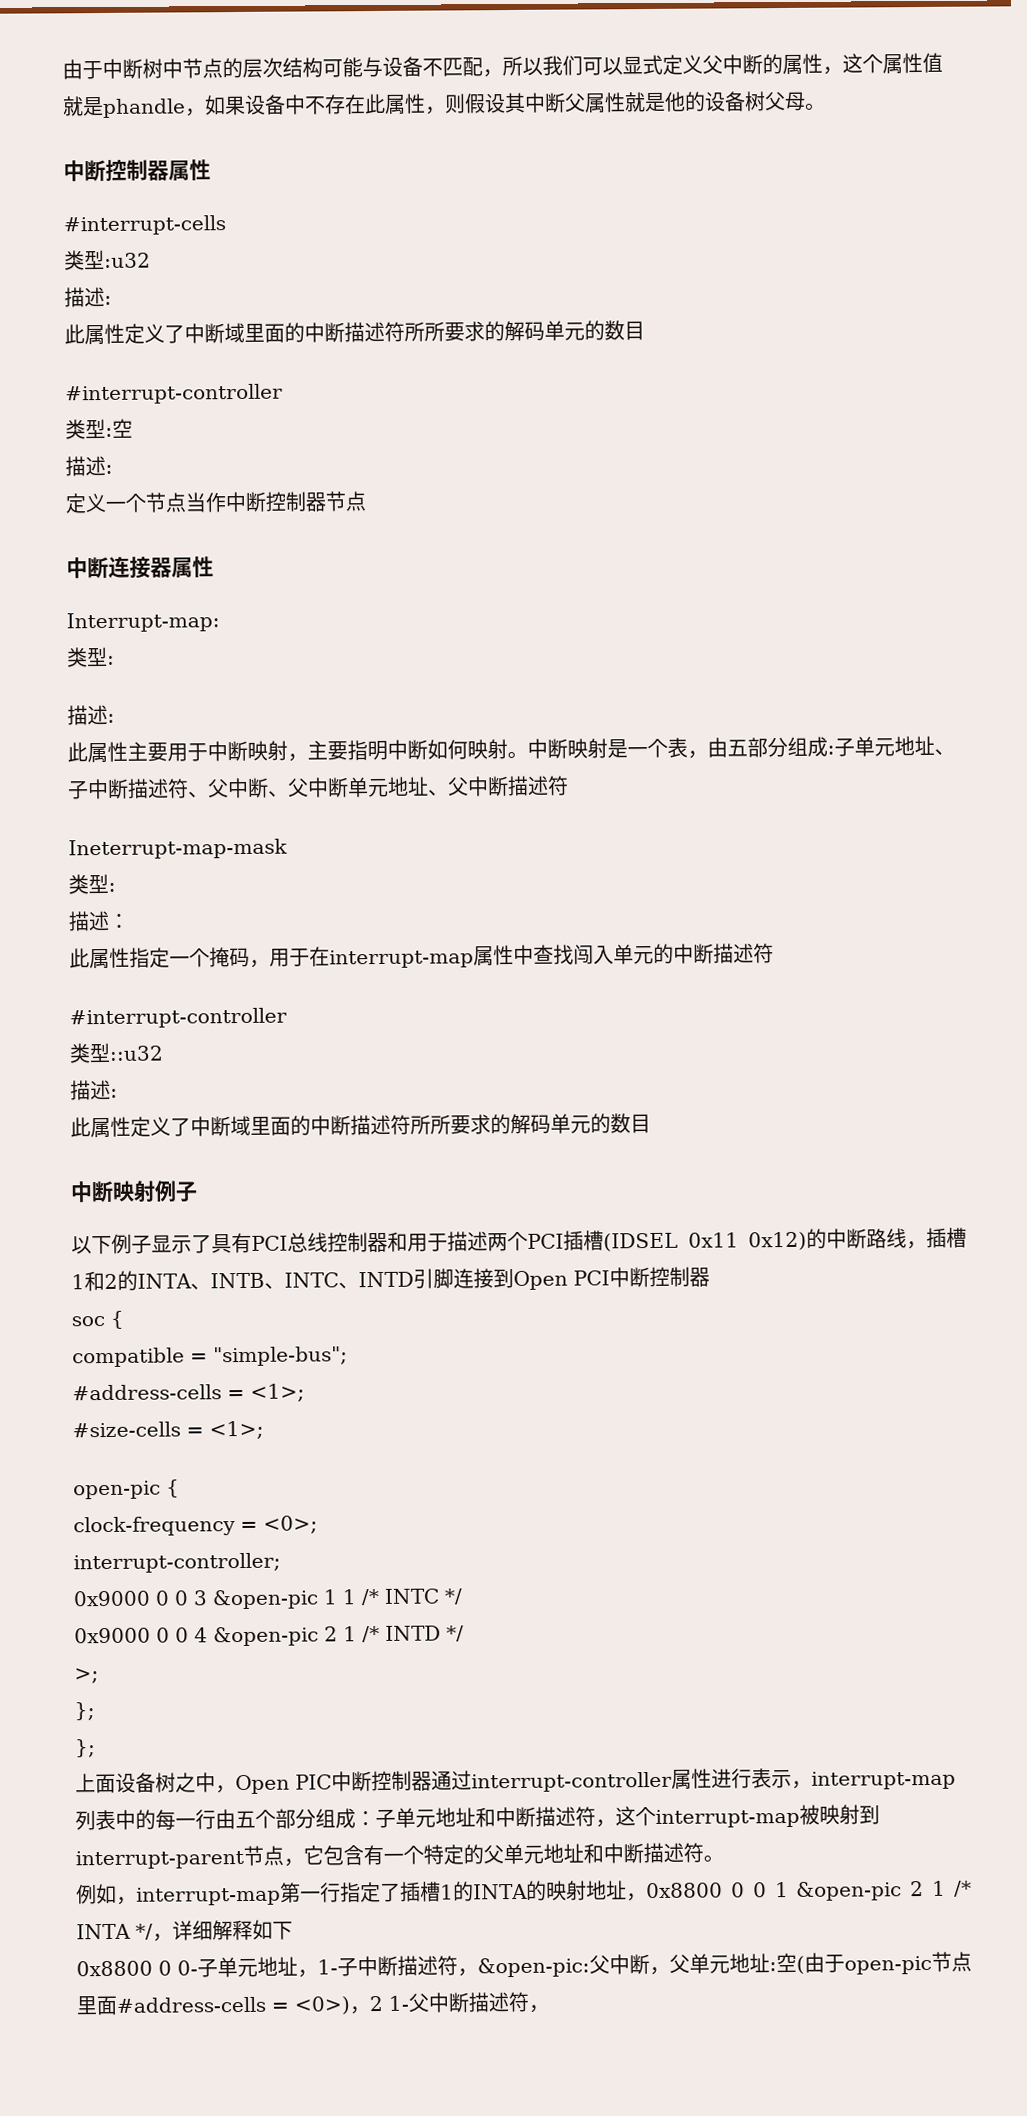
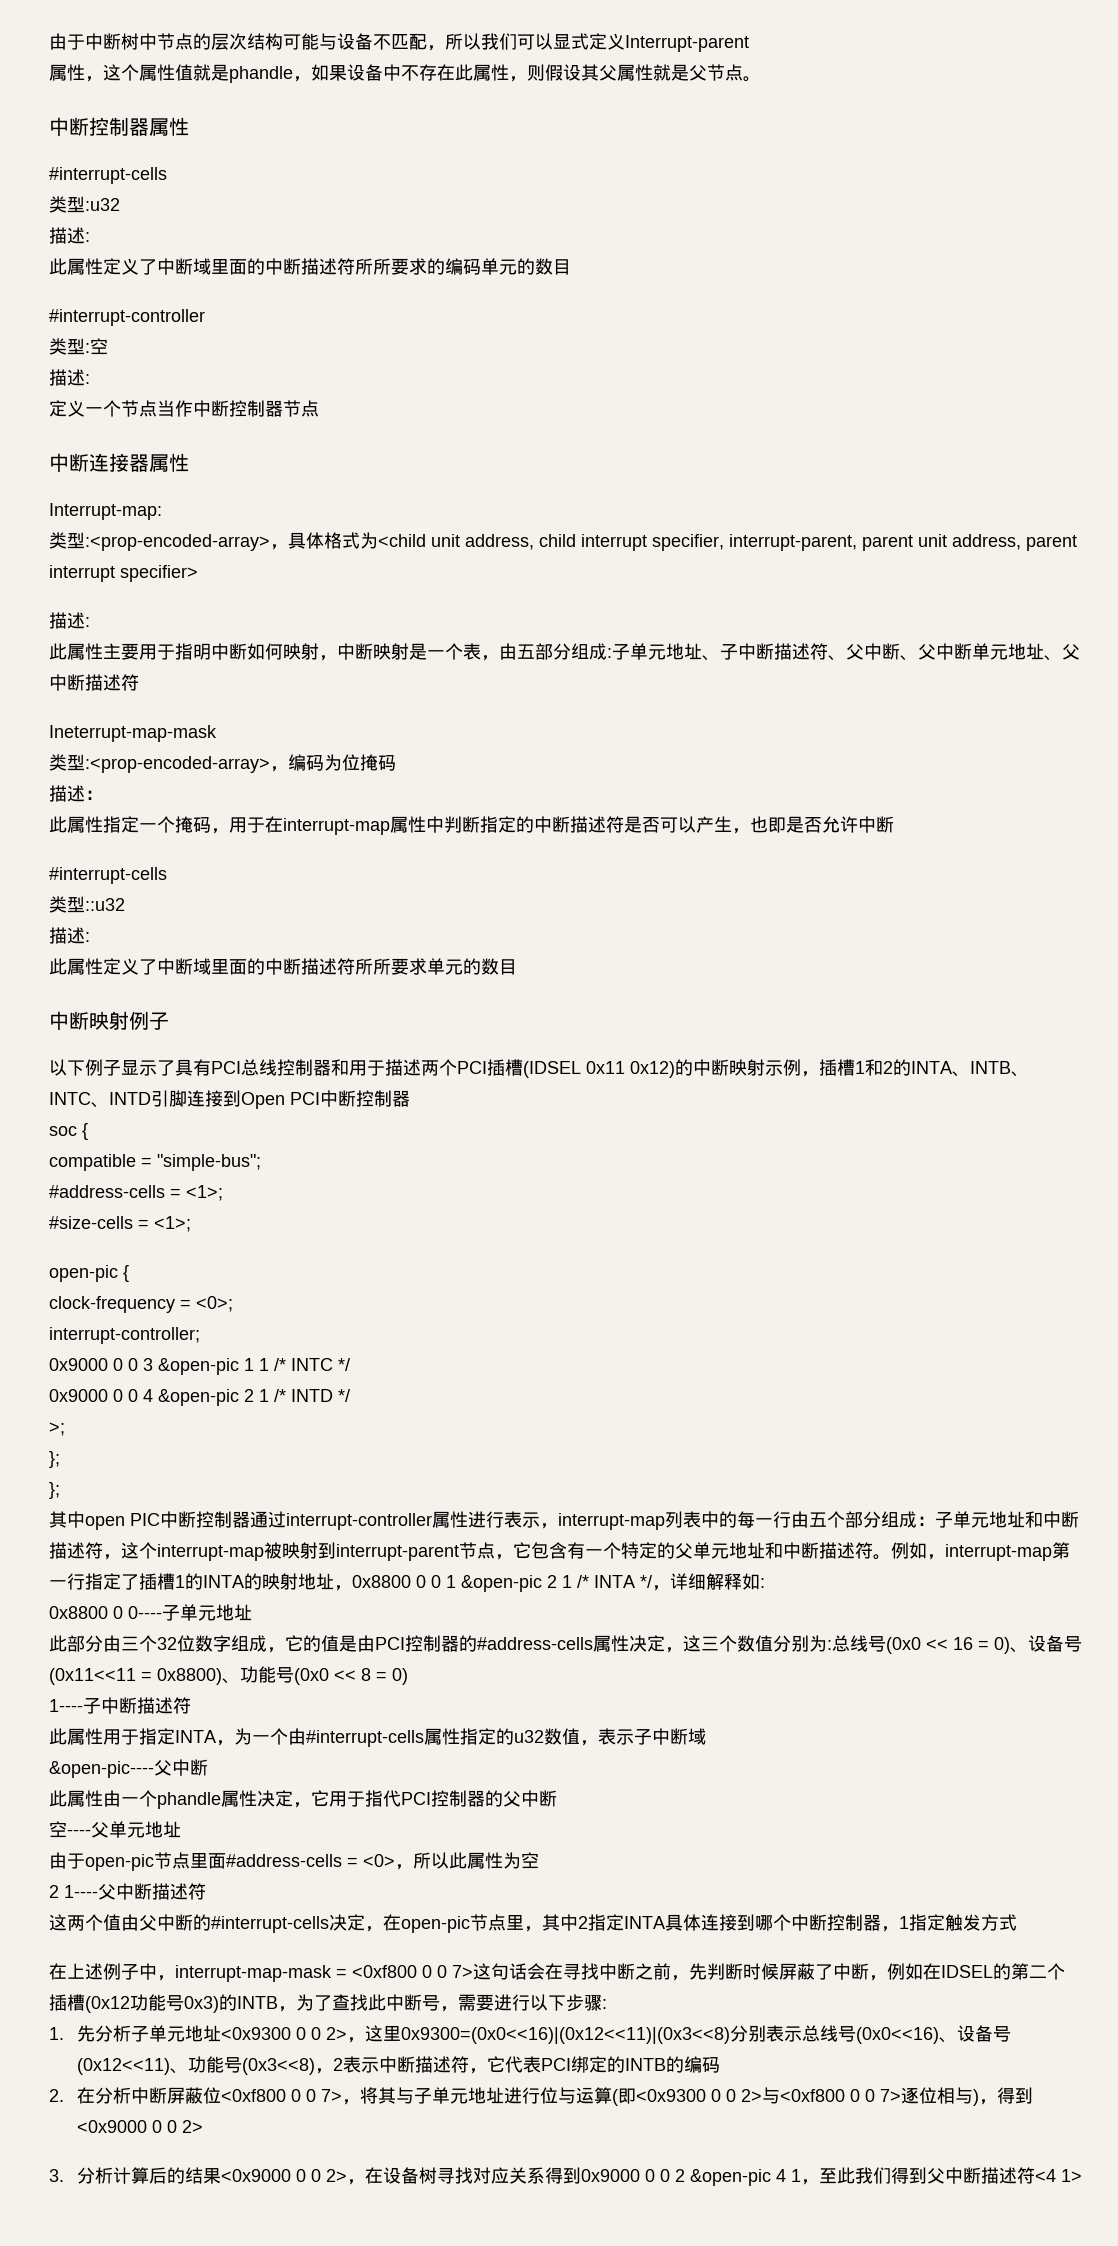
[702,54,783,75] 父中断的 -> [625,35,749,52] Interrupt-parent //
[524,92,566,113] 中断 -> (599, 72) none
[664,91,806,112] 他的设备树父母 -> [689,64,743,81] 父节点
[504,320,525,342] 解 -> [445,258,463,275] 编
[107,655,115,665] : -> [85,532,1077,551] [49,565,198,582] :<prop-encoded-array>，具体格式为<child unit address, child interrupt specifier, interrupt-parent, parent unit address, parent interrupt specifier>
[207,740,348,762] 中断映射，主要 -> (175, 652) none
[507,750,528,760] 。 -> [319,655,337,661] ，
[108,882,116,892] : -> [85,754,396,773] :<prop-encoded-array>，编码为位掩码
[533,943,774,965] [69,1007,287,1029] 查找闯入单元的中断描述符 // #interrupt-controller -> [444,816,894,834] [49,867,167,884] 判断指定的中断描述符是否可以产生，也即是否允许中断 // #interrupt-cells
[490,1113,551,1135] 的解码 -> (427, 966) none
[866,1228,907,1249] 路线 -> [729,1059,801,1076] 映射示例
[75,1772,290,1795] 上面设备树之中，Open -> [49,1511,125,1530] 其中open
(724, 1858) // -> (891, 1557) none
[271,1921,293,1940] [76,1952,805,1978] 下 // 0x8800 0 0-子单元地址，1-子中断描述符，&open-pic:父中断，父单元地址:空( -> [760,1578,765,1588] [49,1604,252,1621] [49,1635,1082,1654] [49,1666,408,1685] [49,1697,191,1714] [49,1728,706,1747] [49,1759,208,1778] [49,1790,557,1809] [49,1821,181,1838] : // 0x8800 0 0----子单元地址 // 此部分由三个32位数字组成，它的值是由PCI控制器的#address-cells属性决定，这三个数值分别为:总线号(0x0 << 16 = 0)、设备号(0x11<<11 = 0x8800)、功能号(0x0 << 8 = 0) // 1----子中断描述符 // 此属性用于指定INTA，为一个由#interrupt-cells属性指定的u32数值，表示子中断域 // &open-pic----父中断 // 此属性由一个phandle属性决定，它用于指代PCI控制器的父中断 // 空----父单元地址 //
[294,1991,549,2015] <0>)，2 1-父中断描述符， -> [363,1852,539,1870] [49,1883,206,1900] [49,1914,1017,1933] [49,1963,1065,1982] [49,1994,607,2013] [49,2025,1011,2044] [76,2056,720,2075] [49,2087,1033,2106] [76,2120,203,2133] [49,2167,1082,2186] <0>，所以此属性为空 // 2 1----父中断描述符 // 这两个值由父中断的#interrupt-cells决定，在open-pic节点里，其中2指定INTA具体连接到哪个中断控制器，1指定触发方式 // 在上述例子中，interrupt-map-mask = <0xf800 0 0 7>这句话会在寻找中断之前，先判断时候屏蔽了中断，例如在IDSEL的第二个插槽(0x12功能号0x3)的INTB，为了查找此中断号，需要进行以下步骤: // 1.先分析子单元地址<0x9300 0 0 2>，这里0x9300=(0x0<<16)|(0x12<<11)|(0x3<<8)分别表示总线号(0x0<<16)、设备号(0x12<<11)、功能号(0x3<<8)，2表示中断描述符，它代表PCI绑定的INTB的编码 // 2.在分析中断屏蔽位<0xf800 0 0 7>，将其与子单元地址进行位与运算(即<0x9300 0 0 2>与<0xf800 0 0 7>逐位相与)，得到<0x9000 0 0 2> // 3.分析计算后的结果<0x9000 0 0 2>，在设备树寻找对应关系得到0x9000 0 0 2 &open-pic 4 1，至此我们得到父中断描述符<4 1>

